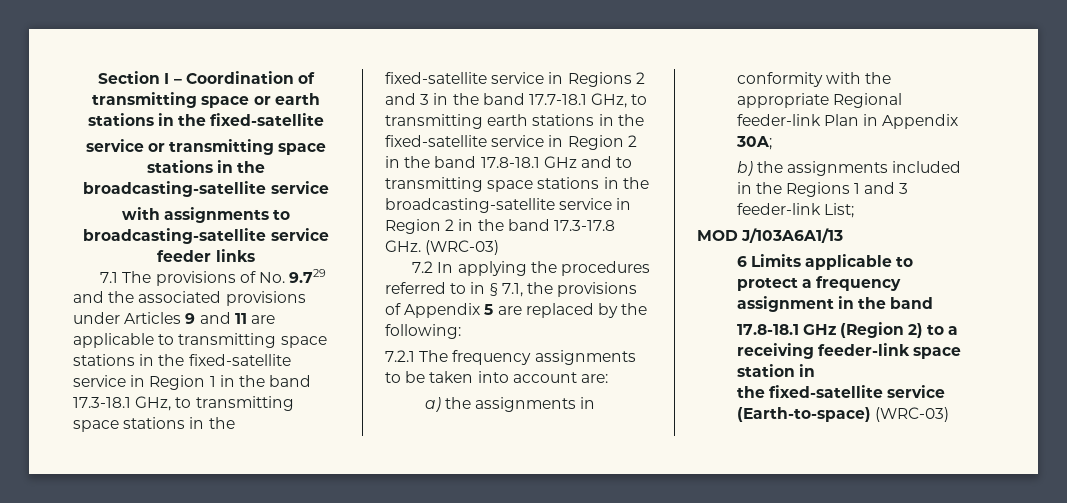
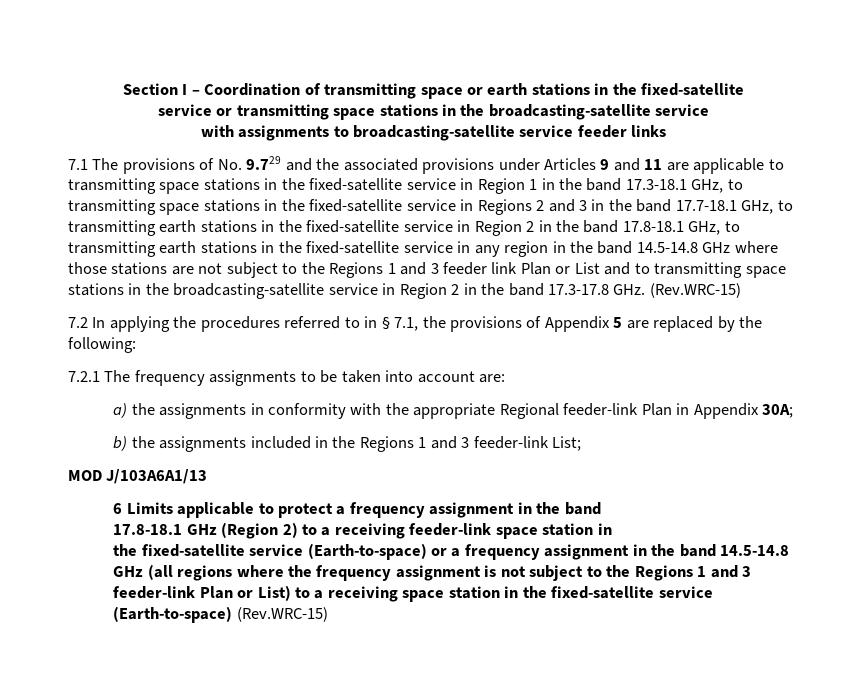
[543,156,577,168] GHz -> [688,221,740,235] [68,241,778,257] [68,262,600,278] GHz, to transmitting earth stations in the fixed-satellite service in any region in the band 14.5-14.8 GHz where those stations are not subject to the Regions 1 and 3 feeder link Plan or List
[425,240,500,255] (WRC-03) -> [649,283,741,298] (Rev.WRC-15)
[874,407,949,422] (WRC-03) -> [430,544,790,560] [113,564,751,581] [113,585,713,602] [113,606,328,623] or a frequency assignment in the band 14.5-14.8 GHz (all regions where the frequency assignment is not subject to the Regions 1 and 3 feeder-link Plan or List) to a receiving space station in the fixed-satellite service (Earth-to-space) (Rev.WRC-15)

